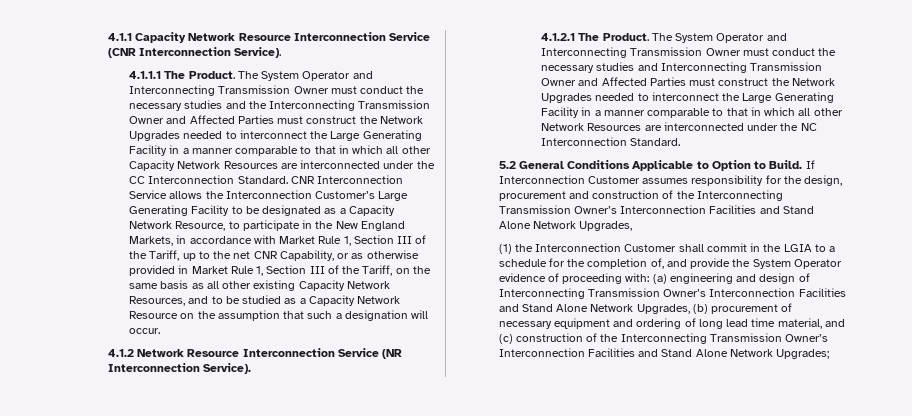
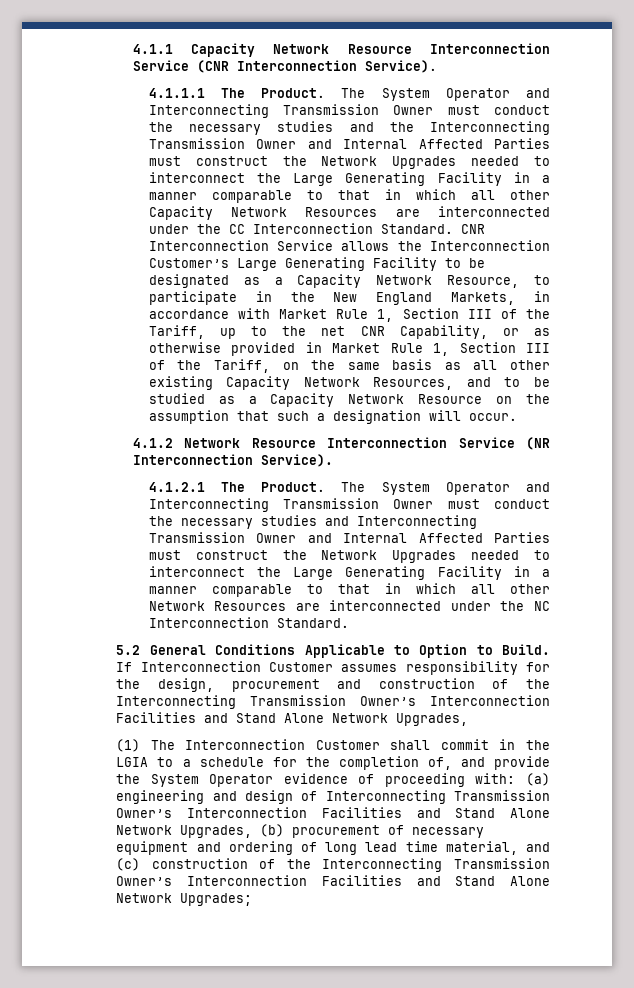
(187, 120) none -> [343,139,408,149] Internal
(599, 82) none -> [343,533,408,543] Internal
[514,244,533,252] the -> [150,740,175,750] The

